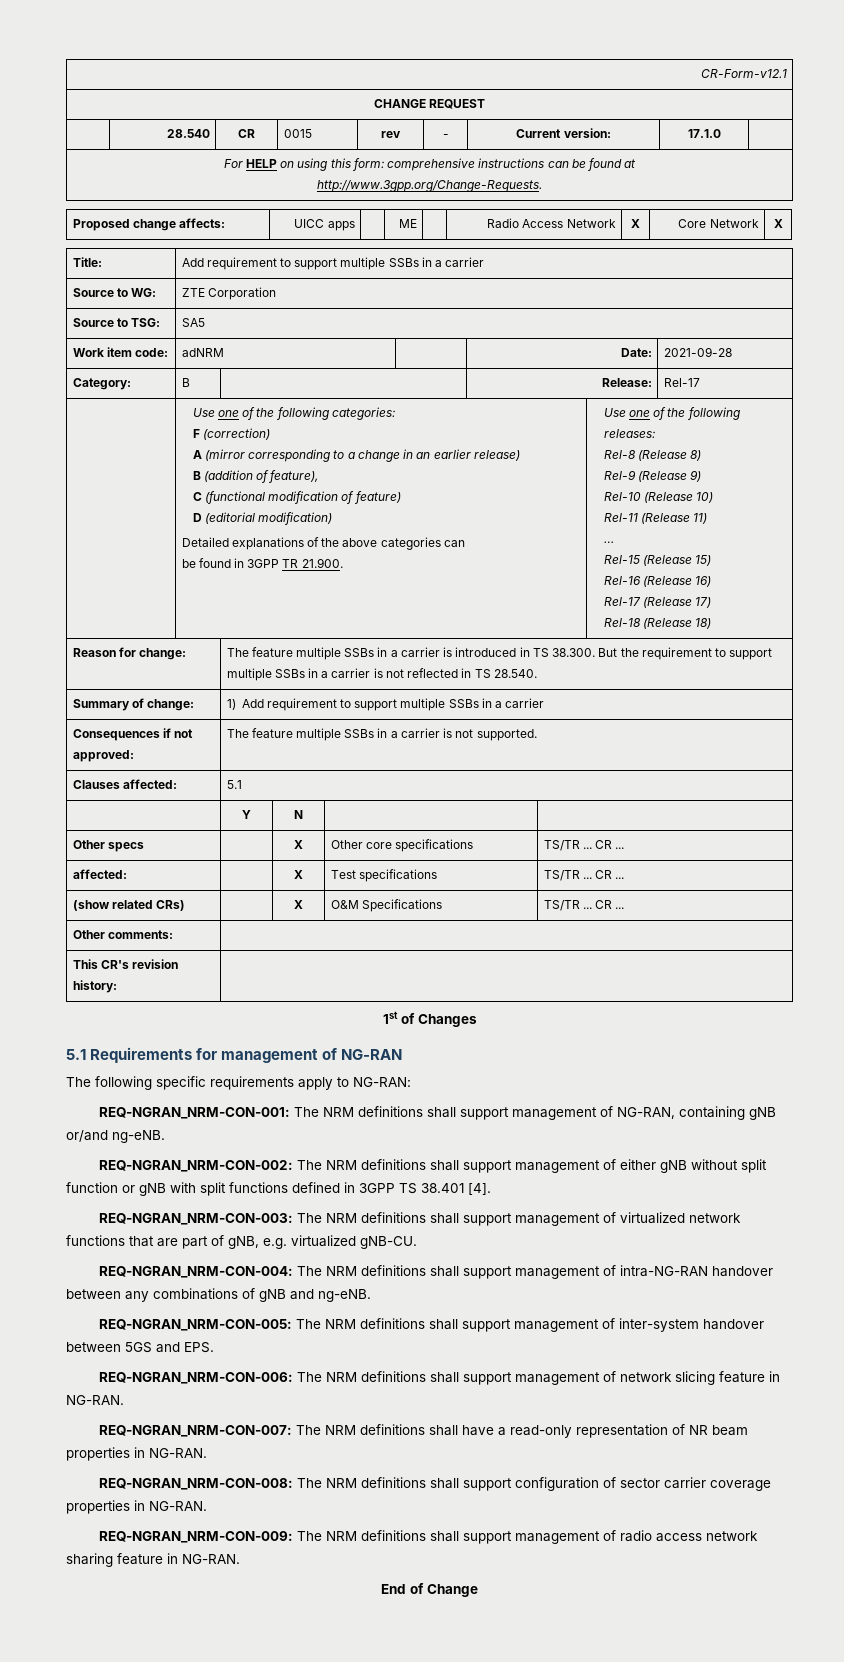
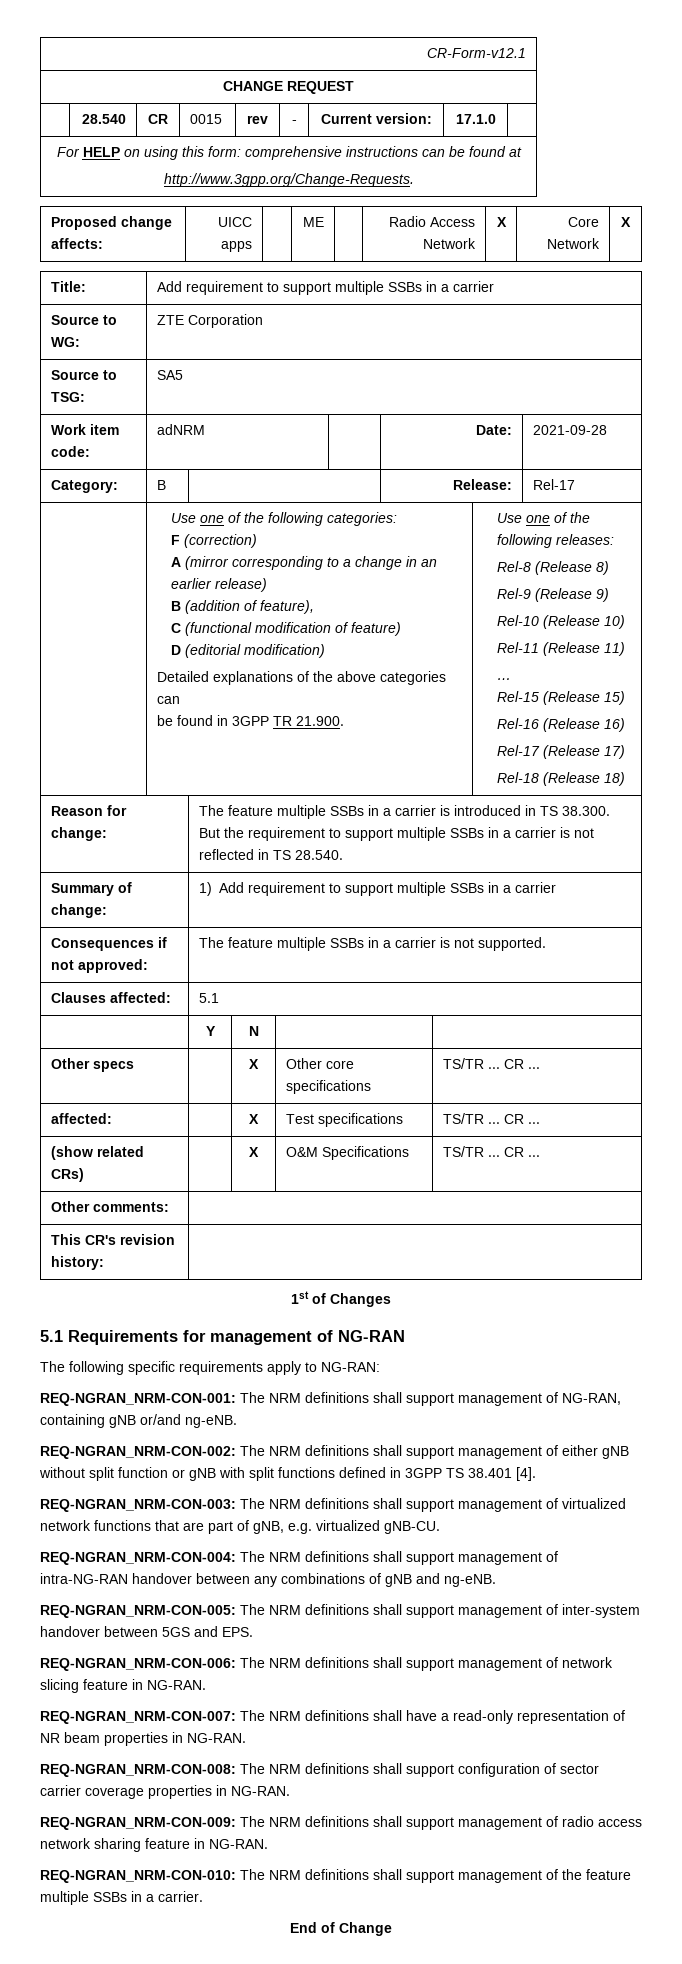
(240, 1559) none -> [40,1869,631,1883] [40,1891,203,1905] // REQ-NGRAN_NRM-CON-010: The NRM definitions shall support management of the feature multiple SSBs in a carrier.

